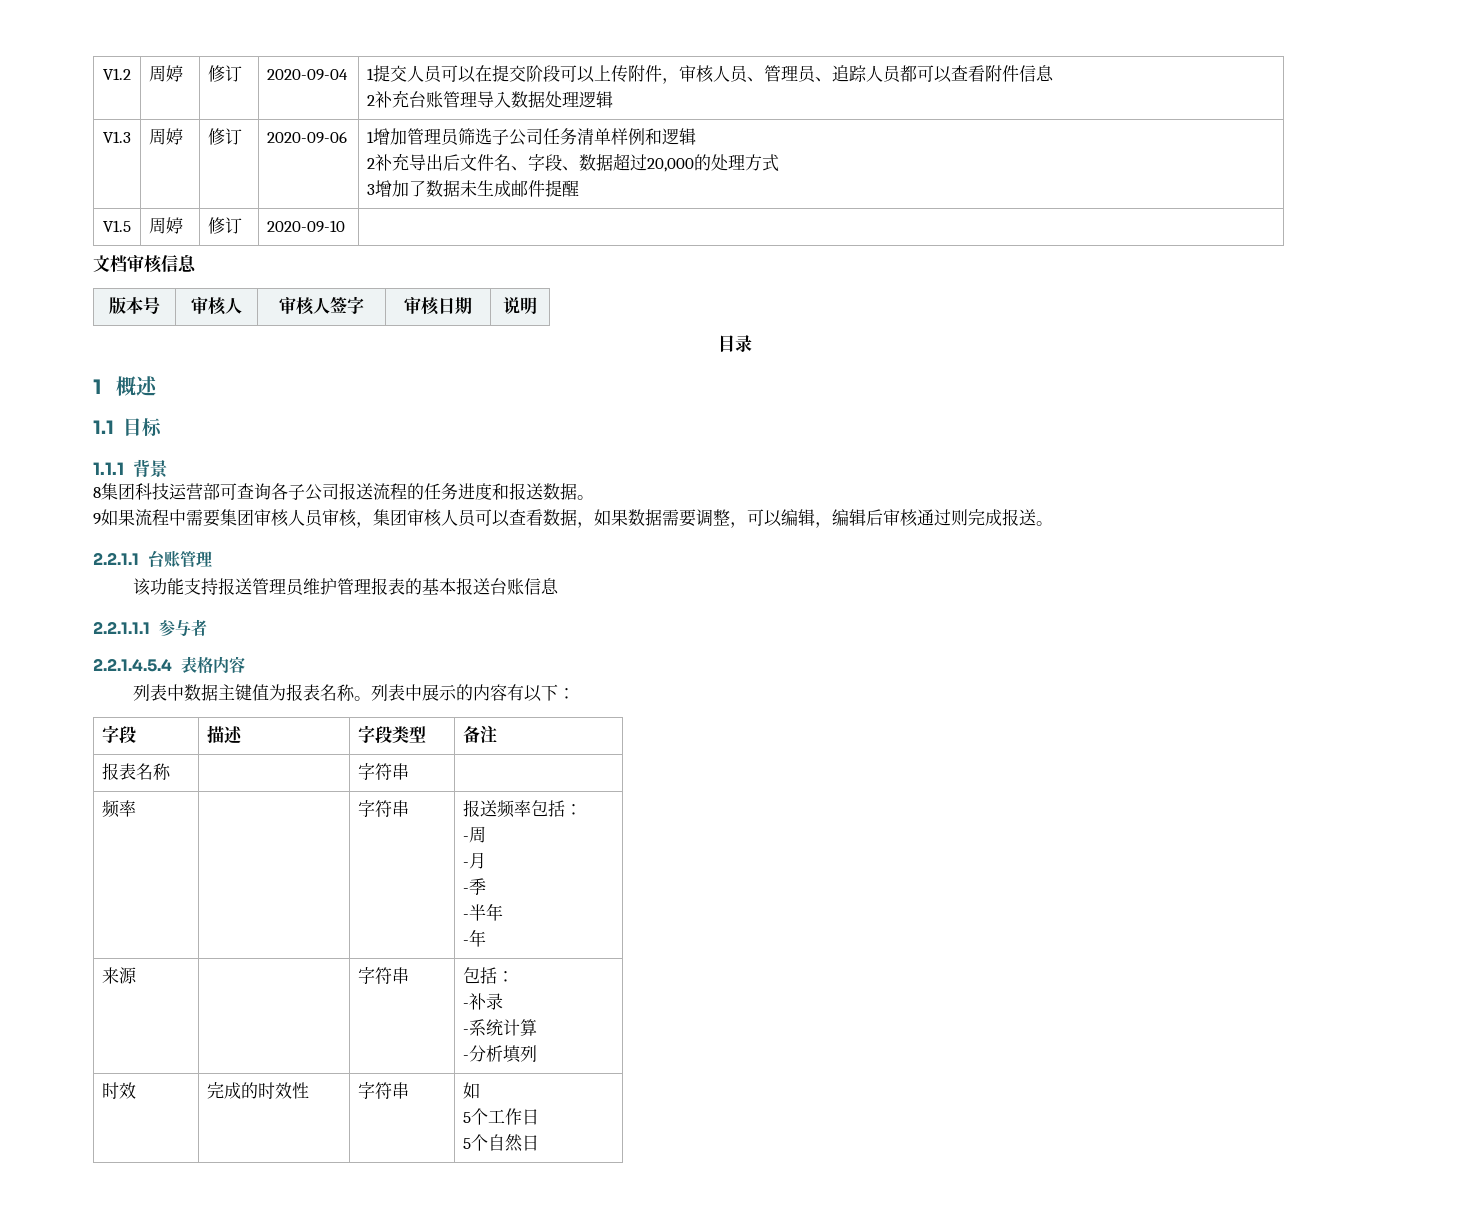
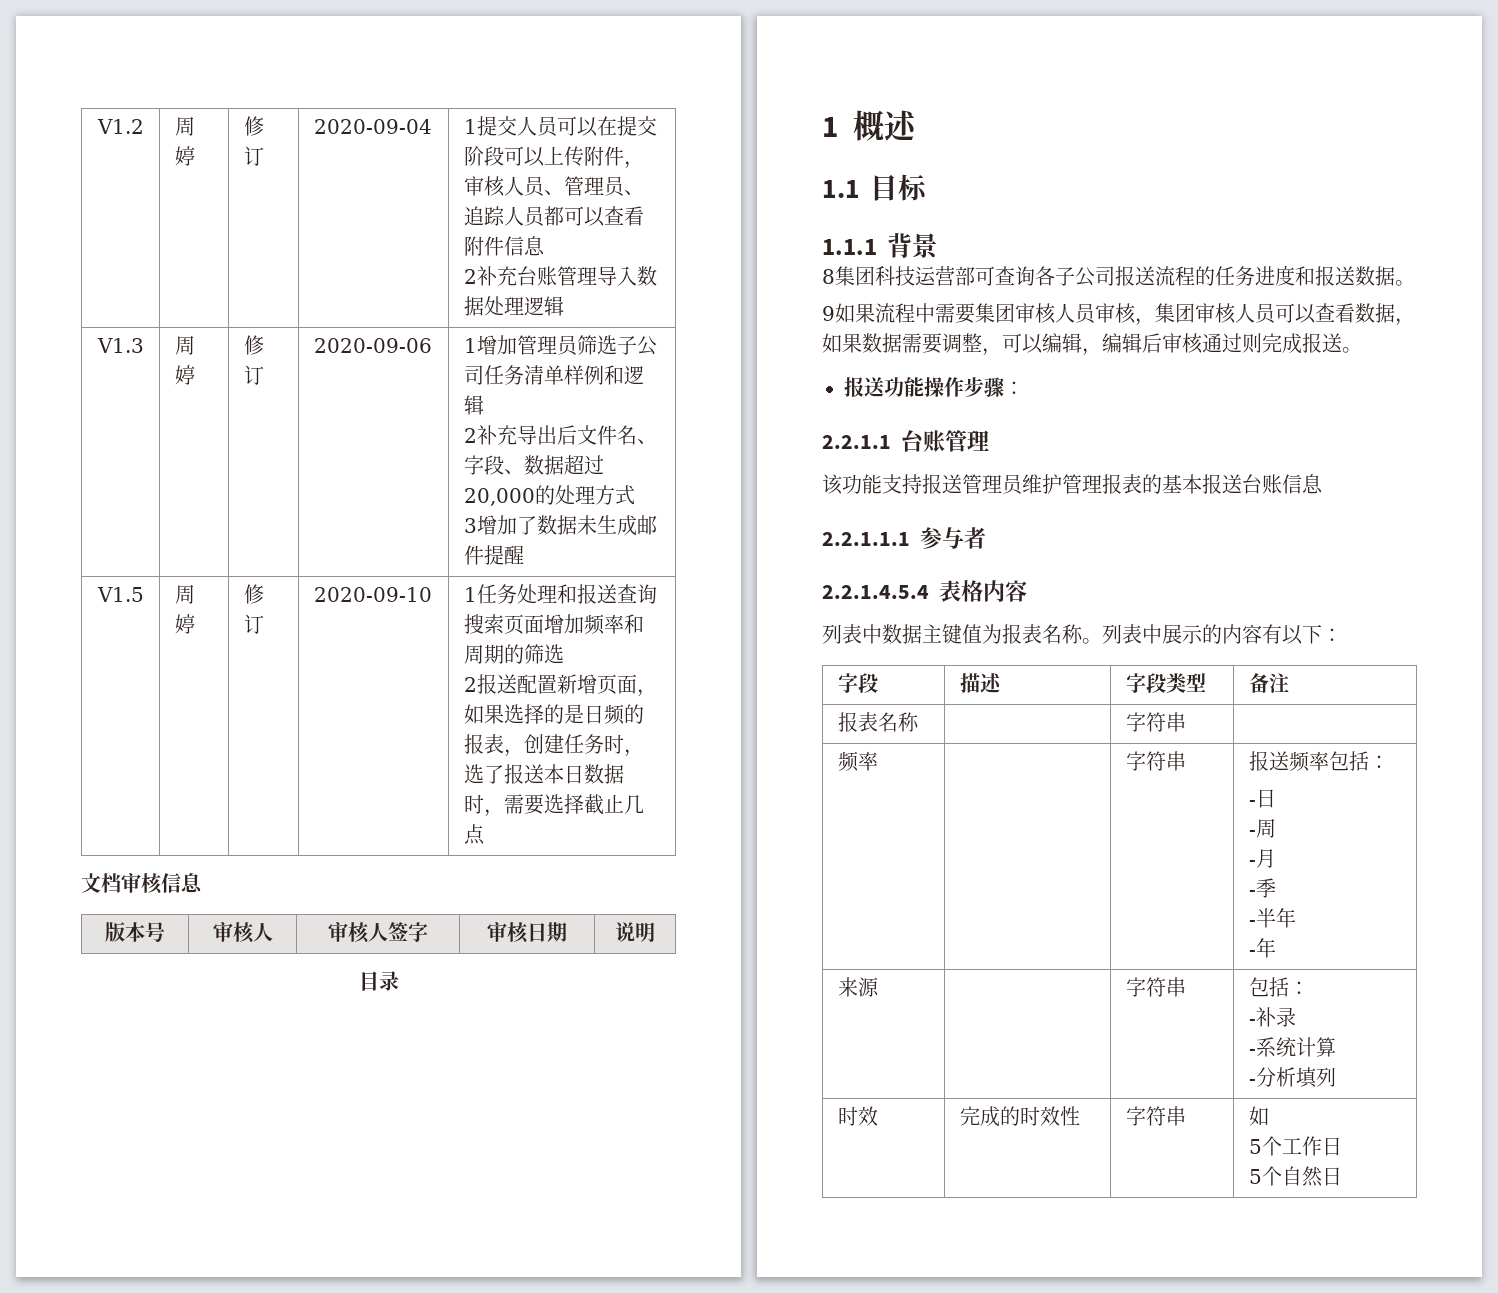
(346, 226) none -> [463,584,657,604] [463,614,644,635] [463,644,564,664] [463,674,657,697] [463,704,644,725] [463,734,644,757] [463,764,624,784] [463,794,644,817] [463,824,485,845] 1任务处理和报送查询搜索页面增加频率和周期的筛选 // 2报送配置新增页面，如果选择的是日频的报表，创建任务时，选了报送本日数据时，需要选择截止几点
(1053, 523) none -> [844,377,1024,397] // 报送功能操作步骤：
(583, 809) none -> [1248,789,1276,808] // -日

